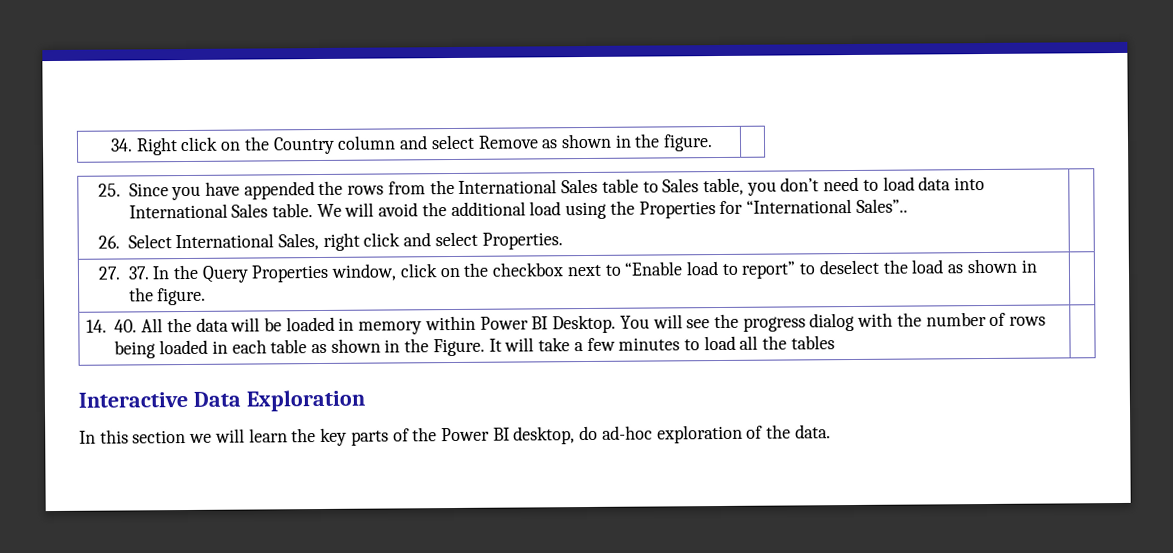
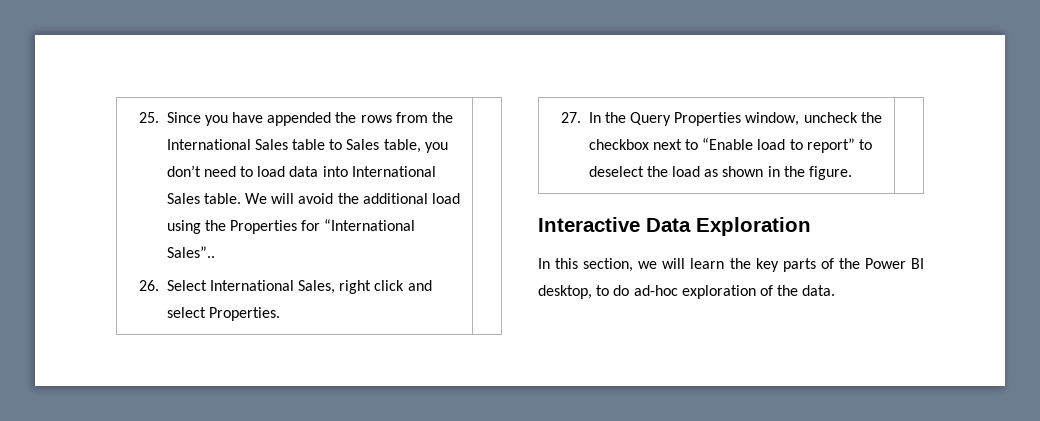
[109,133,714,156] 34. Right click on the Country column and select Remove as shown in the figure. | // -> (138, 117) none
[127,266,150,280] 37. -> (581, 117) none
[399,263,460,278] click on -> [803,112,858,123] uncheck
[85,312,1047,335] [114,335,835,359] // 14. 40. All the data will be loaded in memory within Power BI Desktop. You will see the progress dialog with the number of rows being loaded in each table as shown in the Figure. It will take a few minutes to load all the tables | -> (853, 173) none
[132,430,187,444] section -> [583,258,634,272] section,
(576, 435) none -> [596,285,610,296] to

